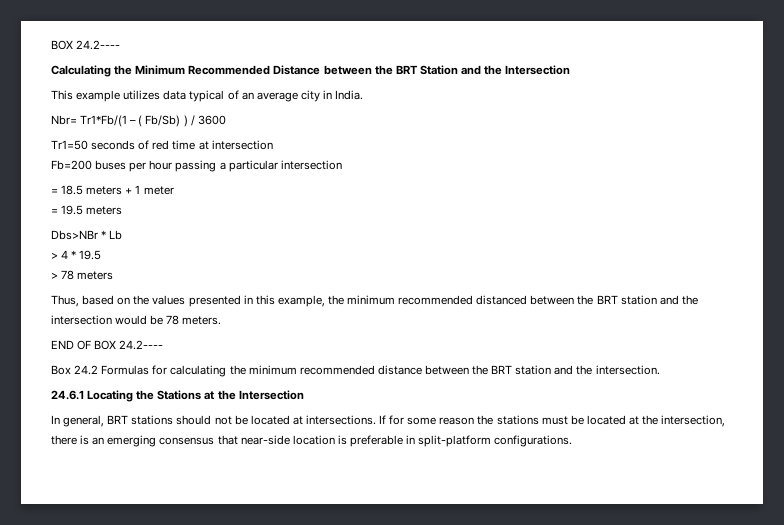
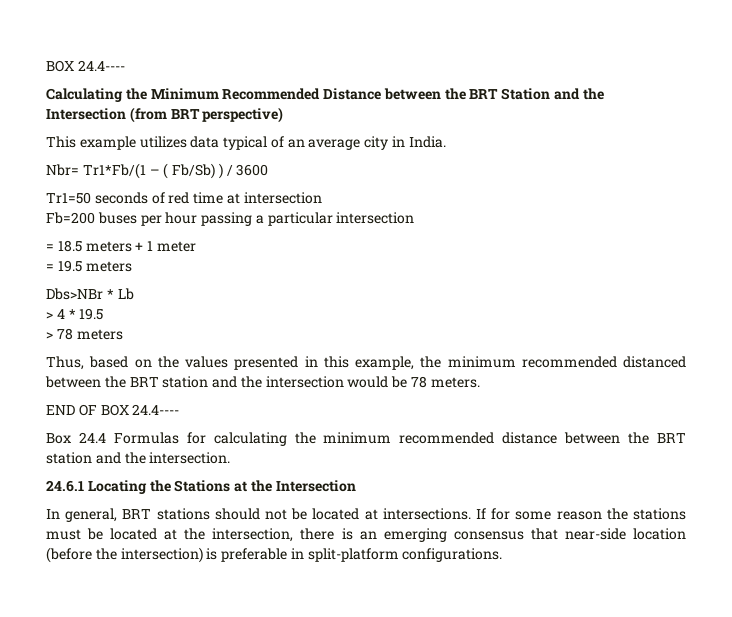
[51,40,121,50] BOX 24.2---- -> [46,60,125,72] BOX 24.4----
(571, 70) none -> [129,107,284,123] (from BRT perspective)
[119,340,164,350] 24.2---- -> [132,404,180,415] 24.4----
[74,365,99,375] 24.2 -> [78,432,106,443] 24.4
(335, 440) none -> [46,547,203,563] (before the intersection)

